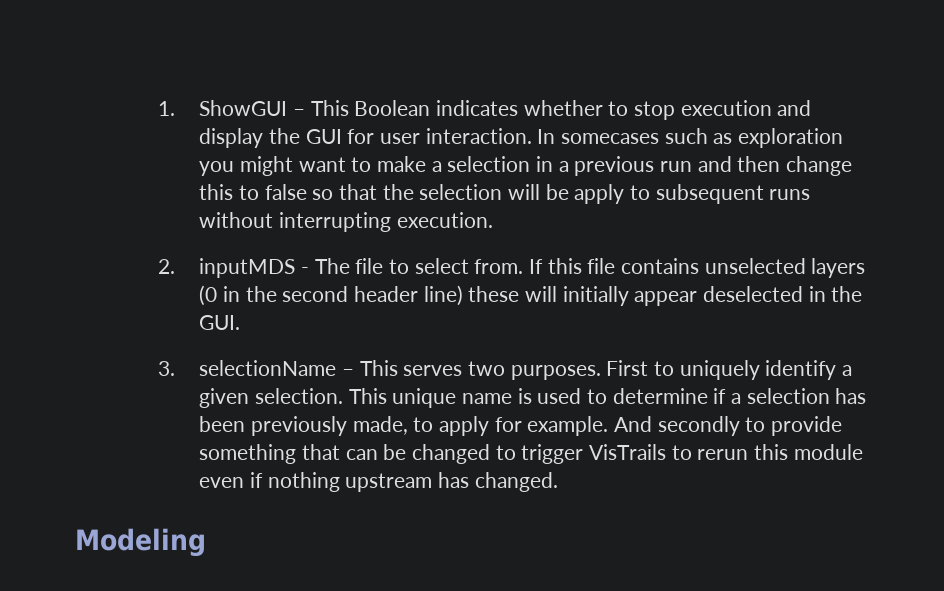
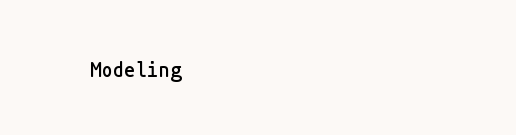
[157,100,812,120] [199,128,844,148] [199,156,853,176] [199,184,811,204] [199,212,493,232] [157,258,866,278] [199,285,863,306] [199,315,241,330] [157,360,853,380] [199,388,867,408] [199,416,843,436] [199,444,863,464] [199,472,558,492] 1. ShowGUI – This Boolean indicates whether to stop execution and display the GUI for user interaction. In somecases such as exploration you might want to make a selection in a previous run and then change this to false so that the selection will be apply to subsequent runs without interrupting execution. // 2. inputMDS - The file to select from. If this file contains unselected layers (0 in the second header line) these will initially appear deselected in the GUI. // 3. selectionName – This serves two purposes. First to uniquely identify a given selection. This unique name is used to determine if a selection has been previously made, to apply for example. And secondly to provide something that can be changed to trigger VisTrails to rerun this module even if nothing upstream has changed. // -> (90, 71) none

